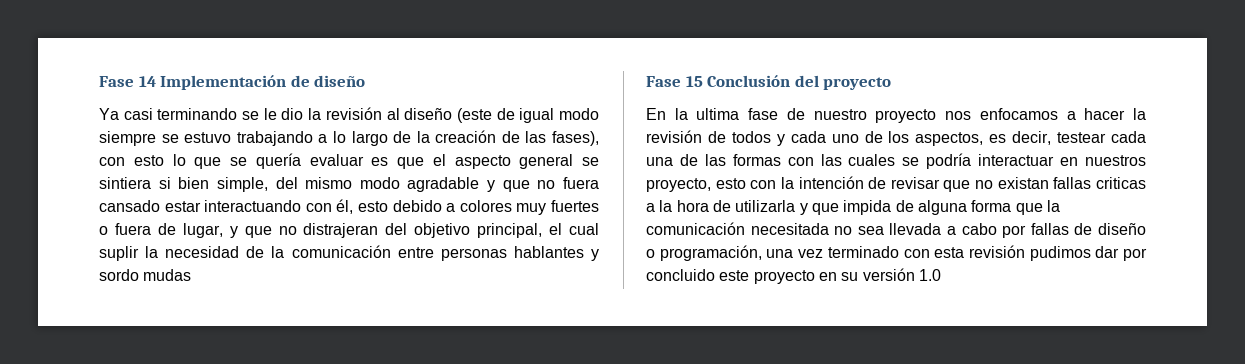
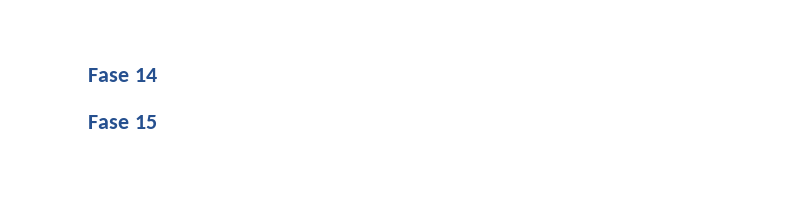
[160,75,366,90] [99,107,599,123] [99,130,599,146] [99,153,599,169] [99,177,599,192] [99,199,600,215] [99,223,599,238] [99,245,599,261] [99,269,192,281] [646,75,892,90] [646,108,1146,123] [646,130,1146,146] [646,153,1146,169] [646,176,1146,192] [646,200,1060,215] [646,222,1146,238] [646,245,1147,261] [646,268,941,284] Implementación de diseño // Ya casi terminando se le dio la revisión al diseño (este de igual modo siempre se estuvo trabajando a lo largo de la creación de las fases), con esto lo que se quería evaluar es que el aspecto general se sintiera si bien simple, del mismo modo agradable y que no fuera cansado estar interactuando con él, esto debido a colores muy fuertes o fuera de lugar, y que no distrajeran del objetivo principal, el cual suplir la necesidad de la comunicación entre personas hablantes y sordo mudas // Fase 15 Conclusión del proyecto // En la ultima fase de nuestro proyecto nos enfocamos a hacer la revisión de todos y cada uno de los aspectos, es decir, testear cada una de las formas con las cuales se podría interactuar en nuestros proyecto, esto con la intención de revisar que no existan fallas criticas a la hora de utilizarla y que impida de alguna forma que la comunicación necesitada no sea llevada a cabo por fallas de diseño o programación, una vez terminado con esta revisión pudimos dar por concluido este proyecto en su versión 1.0 -> [88,115,157,129] // Fase 15

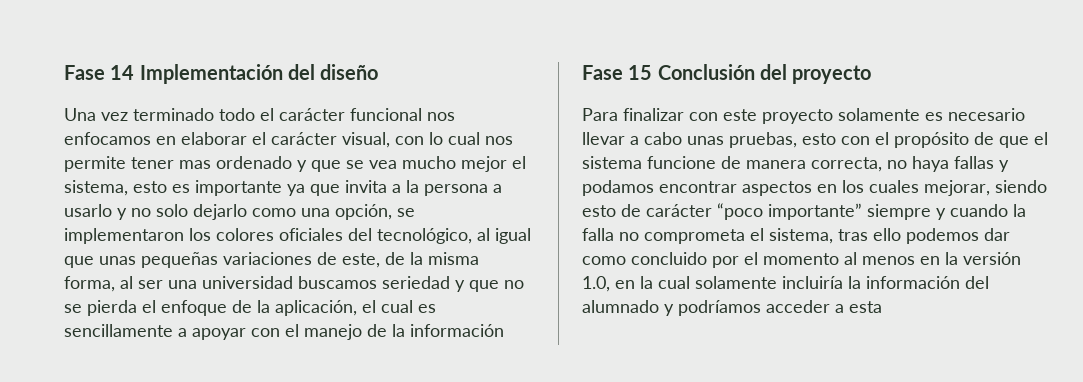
[88,115,157,129] // Fase 15 -> [139,64,379,84] [64,108,455,121] [64,132,513,148] [64,156,526,172] [64,180,502,196] [64,204,415,220] [64,228,531,244] [64,252,479,268] [64,276,524,292] [64,300,436,316] [64,324,504,340] [582,64,872,84] [582,108,1025,124] [582,132,1048,148] [582,156,1009,172] [582,180,1047,196] [582,203,1026,220] [582,228,1010,244] [582,252,1021,268] [582,276,989,292] [582,300,882,316] Implementación del diseño // Una vez terminado todo el carácter funcional nos enfocamos en elaborar el carácter visual, con lo cual nos permite tener mas ordenado y que se vea mucho mejor el sistema, esto es importante ya que invita a la persona a usarlo y no solo dejarlo como una opción, se implementaron los colores oficiales del tecnológico, al igual que unas pequeñas variaciones de este, de la misma forma, al ser una universidad buscamos seriedad y que no se pierda el enfoque de la aplicación, el cual es sencillamente a apoyar con el manejo de la información // Fase 15 Conclusión del proyecto // Para finalizar con este proyecto solamente es necesario llevar a cabo unas pruebas, esto con el propósito de que el sistema funcione de manera correcta, no haya fallas y podamos encontrar aspectos en los cuales mejorar, siendo esto de carácter “poco importante” siempre y cuando la falla no comprometa el sistema, tras ello podemos dar como concluido por el momento al menos en la versión 1.0, en la cual solamente incluiría la información del alumnado y podríamos acceder a esta

